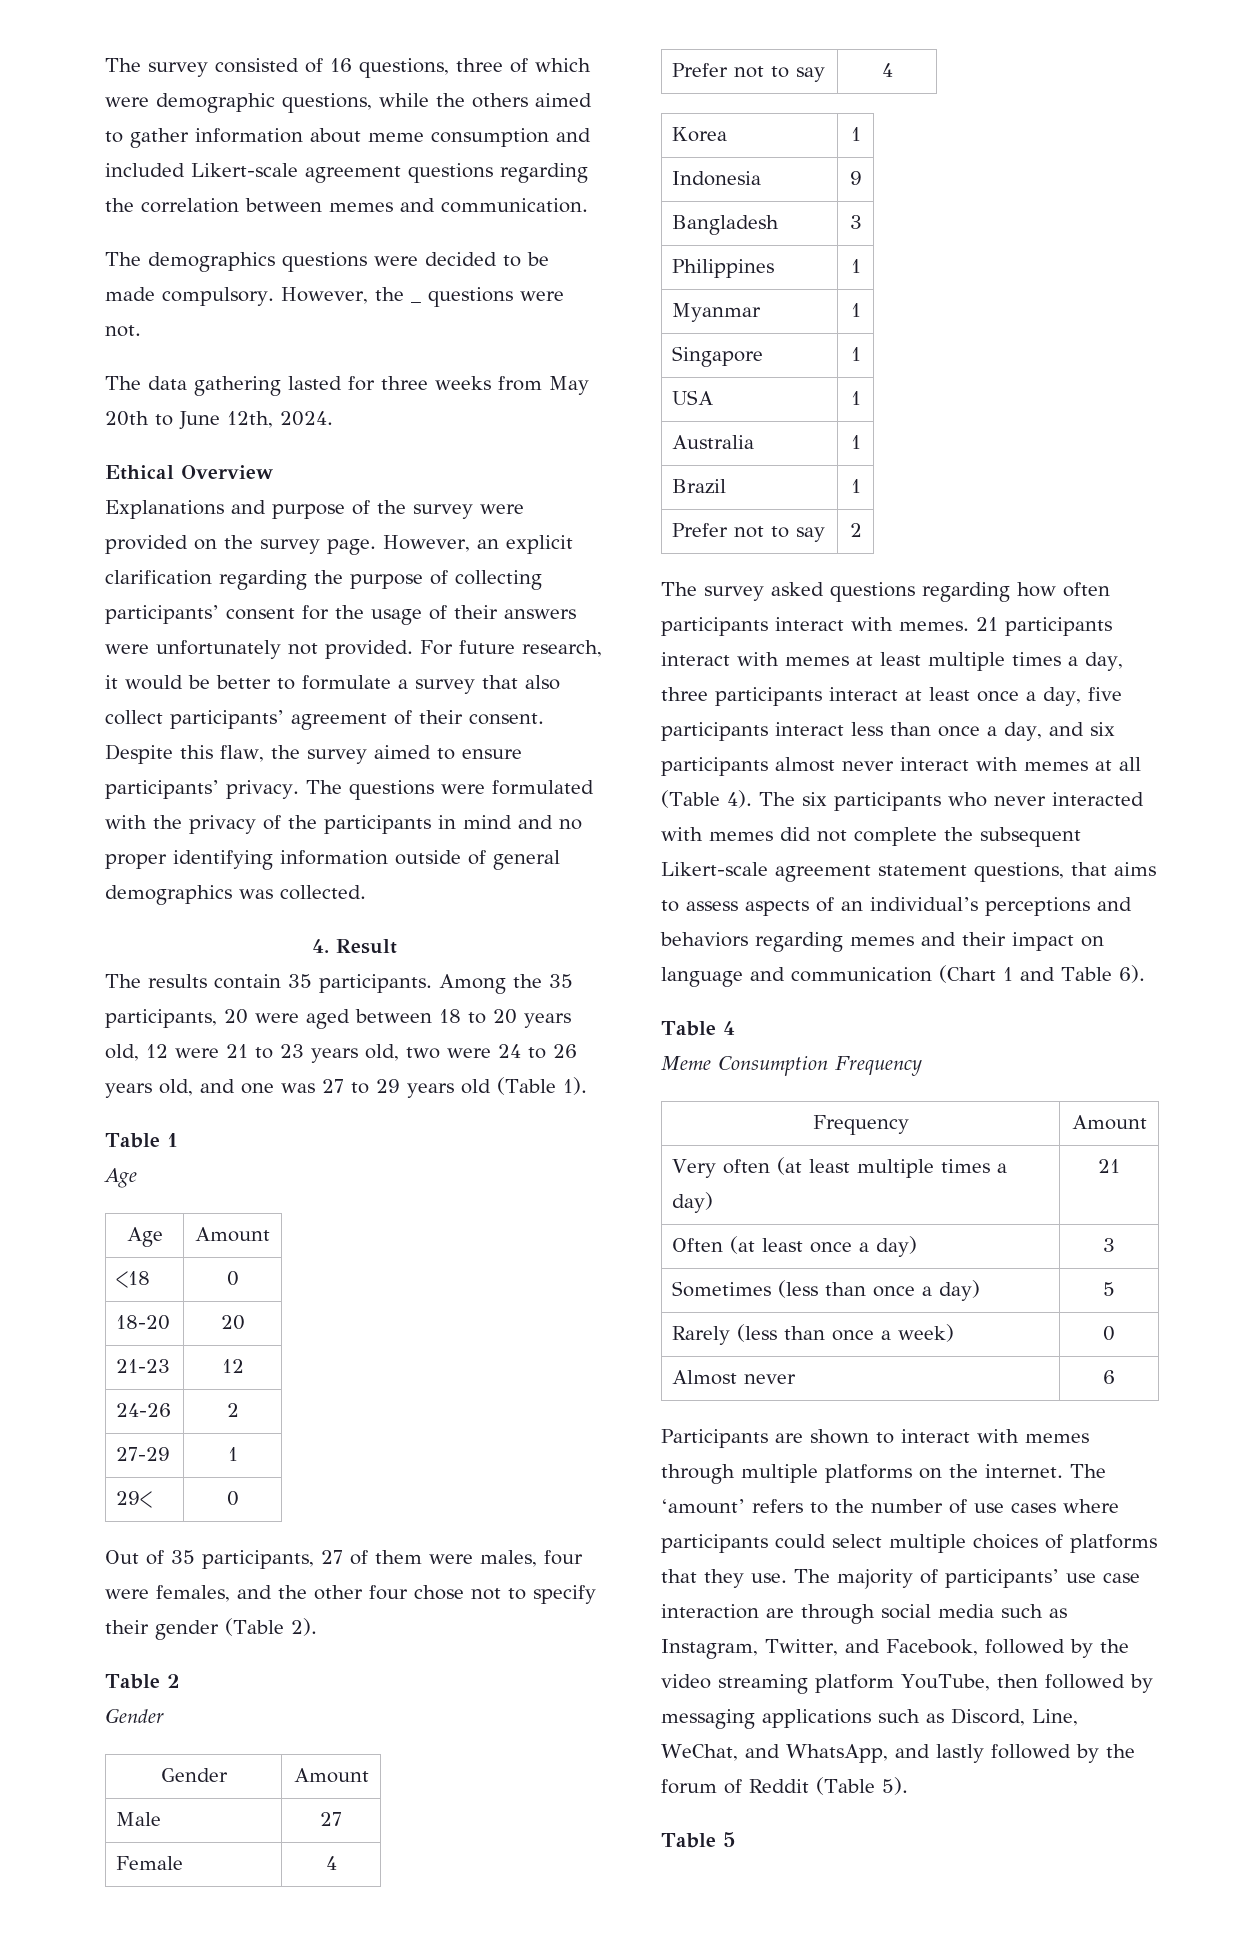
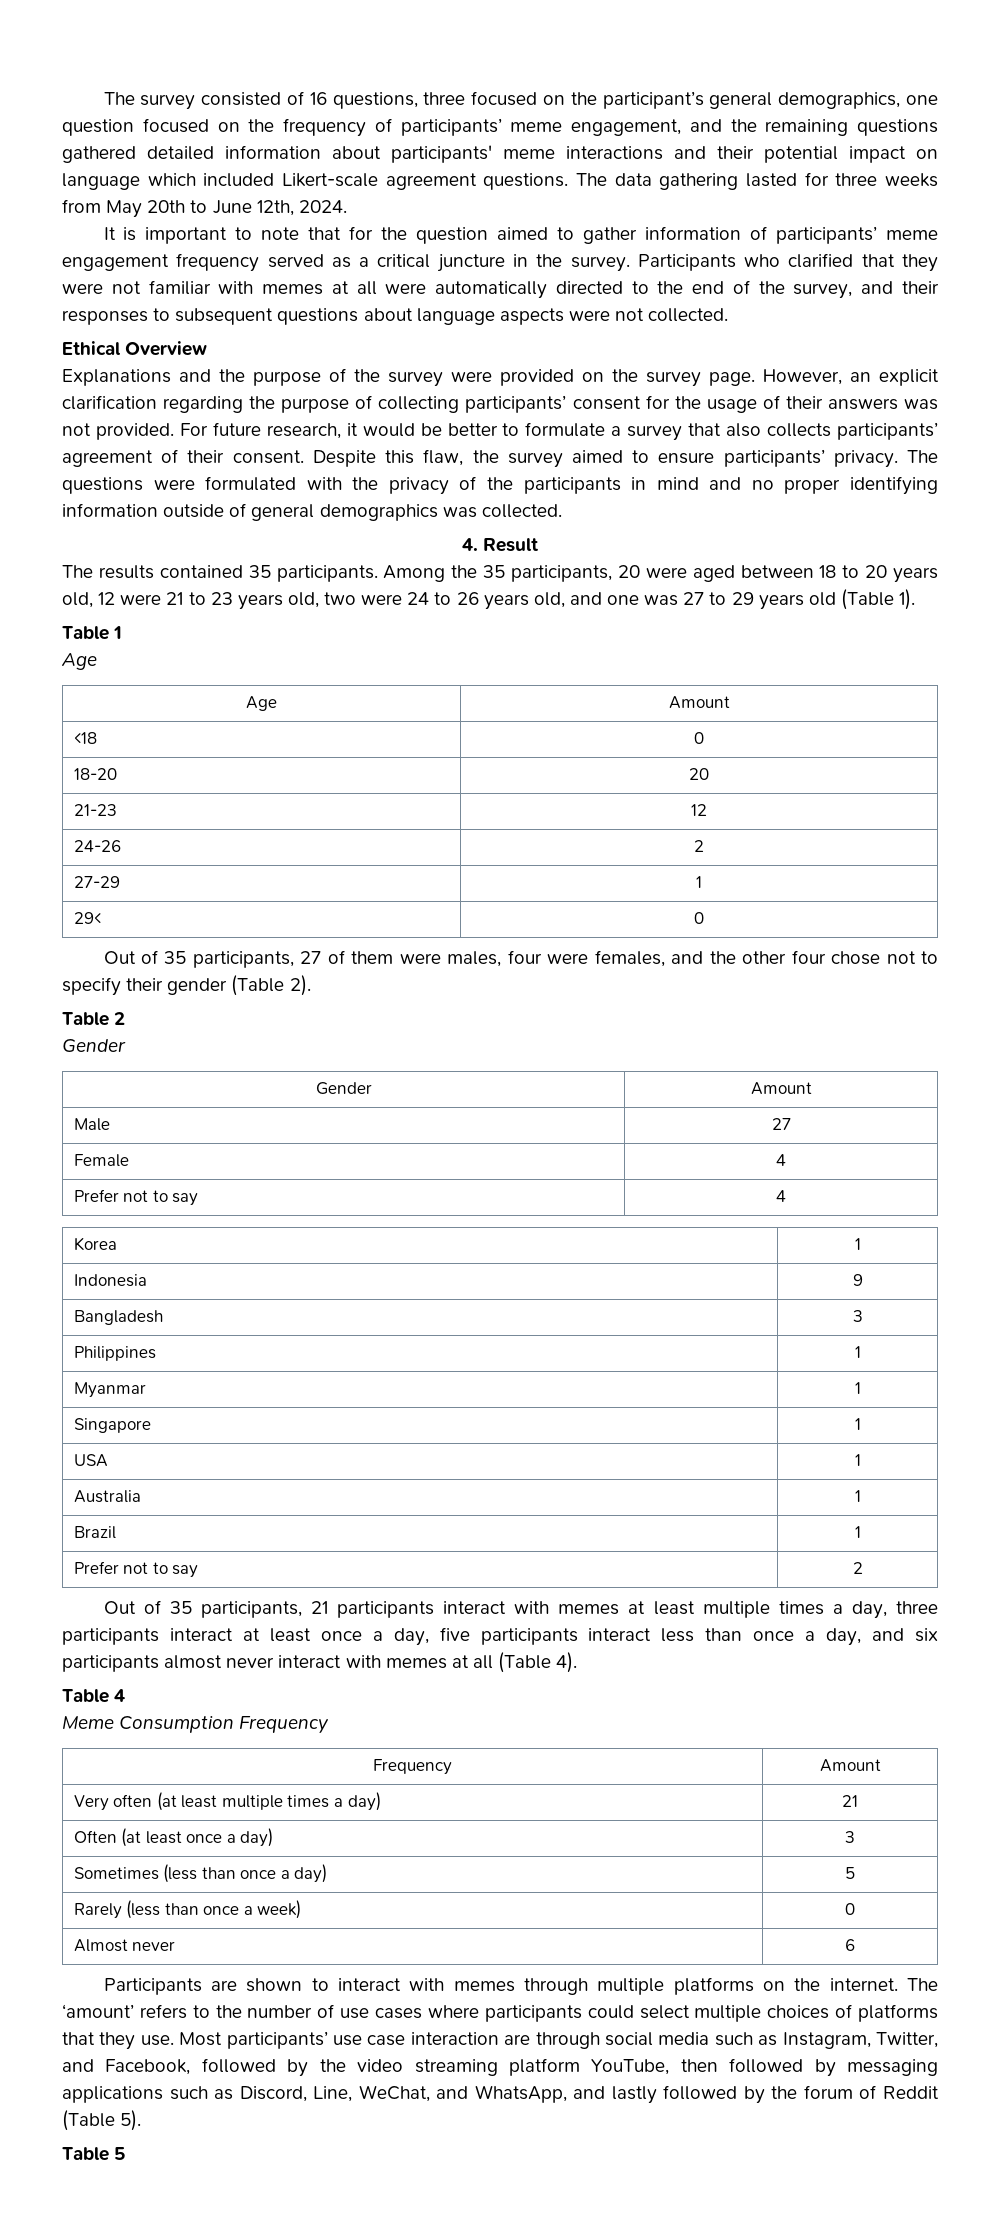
[510,58,591,73] [105,93,592,113] [105,128,591,148] [105,163,588,183] [105,198,588,213] [105,252,549,272] [105,287,404,306] [410,287,564,307] [105,325,141,337] of which were demographic questions, while the others aimed to gather information about meme consumption and included Likert-scale agreement questions regarding the correlation between memes and communication. // The demographics questions were decided to be made compulsory. However, the _ questions were not. // -> [471,91,939,109] [62,118,938,137] [62,145,938,163] [62,173,569,190] focused on the participant’s general demographics, one question focused on the frequency of participants’ meme engagement, and the remaining questions gathered detailed information about participants' meme interactions and their potential impact on language which included Likert-scale agreement questions.
(333, 418) none -> [103,226,938,244] [62,253,939,272] [62,280,939,299] [62,308,729,325] // It is important to note that for the question aimed to gather information of participants’ meme engagement frequency served as a critical juncture in the survey. Participants who clarified that they were not familiar with memes at all were automatically directed to the end of the survey, and their responses to subsequent questions about language aspects were not collected.
(266, 507) none -> [219,369,245,382] the
[105,640,281,659] were unfortunately -> [903,399,938,410] was
[105,710,163,725] collect -> [767,423,832,437] collects
[214,974,281,989] contain -> [159,565,243,578] contained
[661,582,1110,602] [661,617,969,636] The survey asked questions regarding how often participants interact with memes. -> [103,1600,302,1618] Out of 35 participants,
[758,792,1144,811] [661,827,1081,847] [661,862,1156,882] [661,897,1132,916] [660,932,1104,952] [661,965,1145,987] The six participants who never interacted with memes did not complete the subsequent Likert-scale agreement statement questions, that aims to assess aspects of an individual’s perceptions and behaviors regarding memes and their impact on language and communication (Chart 1 and Table 6). -> (578, 1662) none
[794,1569,938,1589] The majority of -> [179,2032,223,2046] Most

